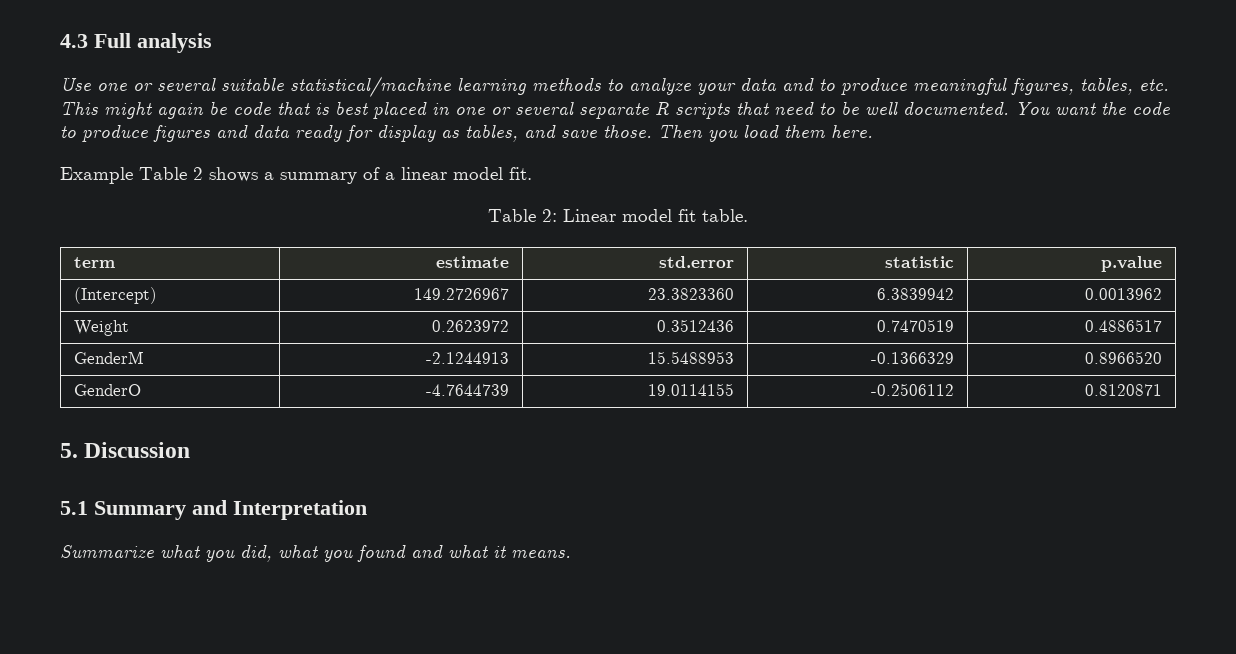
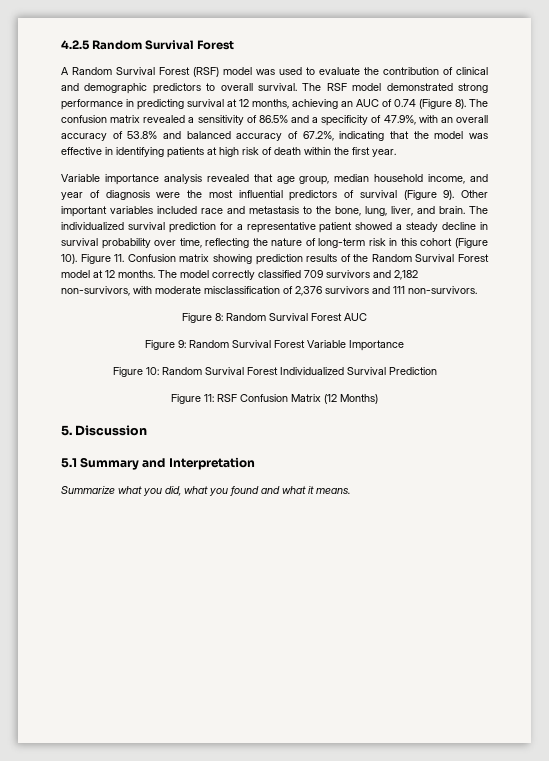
[60,33,212,53] [60,76,1169,97] [60,101,1170,119] [60,124,873,142] [60,167,532,184] [488,209,748,222] [73,257,115,268] [436,256,510,268] [659,256,735,268] [885,256,955,268] [1101,256,1163,272] [73,287,157,304] [414,288,510,300] [648,288,735,300] [877,288,955,300] [1085,288,1163,300] [73,320,129,336] [432,320,510,332] [657,319,735,332] [877,319,955,332] [1085,319,1163,332] [73,351,144,364] [426,352,510,364] [648,351,735,364] [871,352,955,364] [1085,351,1163,364] [73,384,141,396] [426,384,510,396] [648,383,735,396] [871,383,955,396] [1085,384,1163,396] 4.3 Full analysis // Use one or several suitable statistical/machine learning methods to analyze your data and to produce meaningful figures, tables, etc. This might again be code that is best placed in one or several separate R scripts that need to be well documented. You want the code to produce figures and data ready for display as tables, and save those. Then you load them here. // Example Table 2 shows a summary of a linear model fit. // Table 2: Linear model fit table. // term | estimate | std.error | statistic | p.value // (Intercept) | 149.2726967 | 23.3823360 | 6.3839942 | 0.0013962 // Weight | 0.2623972 | 0.3512436 | 0.7470519 | 0.4886517 // GenderM | -2.1244913 | 15.5488953 | -0.1366329 | 0.8966520 // GenderO | -4.7644739 | 19.0114155 | -0.2506112 | 0.8120871 -> [61,40,235,50] [61,67,488,77] [61,83,488,94] [61,99,488,110] [61,115,489,126] [61,131,489,141] [61,147,396,158] [61,174,488,185] [61,190,488,201] [61,206,488,217] [61,222,489,233] [61,238,489,249] [61,254,489,265] [61,270,418,280] [61,286,477,296] [182,313,367,323] [145,340,404,351] [112,367,437,377] [171,394,378,404] 4.2.5 Random Survival Forest // A Random Survival Forest (RSF) model was used to evaluate the contribution of clinical and demographic predictors to overall survival. The RSF model demonstrated strong performance in predicting survival at 12 months, achieving an AUC of 0.74 (Figure 8). The confusion matrix revealed a sensitivity of 86.5% and a specificity of 47.9%, with an overall accuracy of 53.8% and balanced accuracy of 67.2%, indicating that the model was effective in identifying patients at high risk of death within the first year. // Variable importance analysis revealed that age group, median household income, and year of diagnosis were the most influential predictors of survival (Figure 9). Other important variables included race and metastasis to the bone, lung, liver, and brain. The individualized survival prediction for a representative patient showed a steady decline in survival probability over time, reflecting the nature of long-term risk in this cohort (Figure 10). Figure 11. Confusion matrix showing prediction results of the Random Survival Forest model at 12 months. The model correctly classified 709 survivors and 2,182 non-survivors, with moderate misclassification of 2,376 survivors and 111 non-survivors. // Figure 8: Random Survival Forest AUC // Figure 9: Random Survival Forest Variable Importance // Figure 10: Random Survival Forest Individualized Survival Prediction // Figure 11: RSF Confusion Matrix (12 Months)

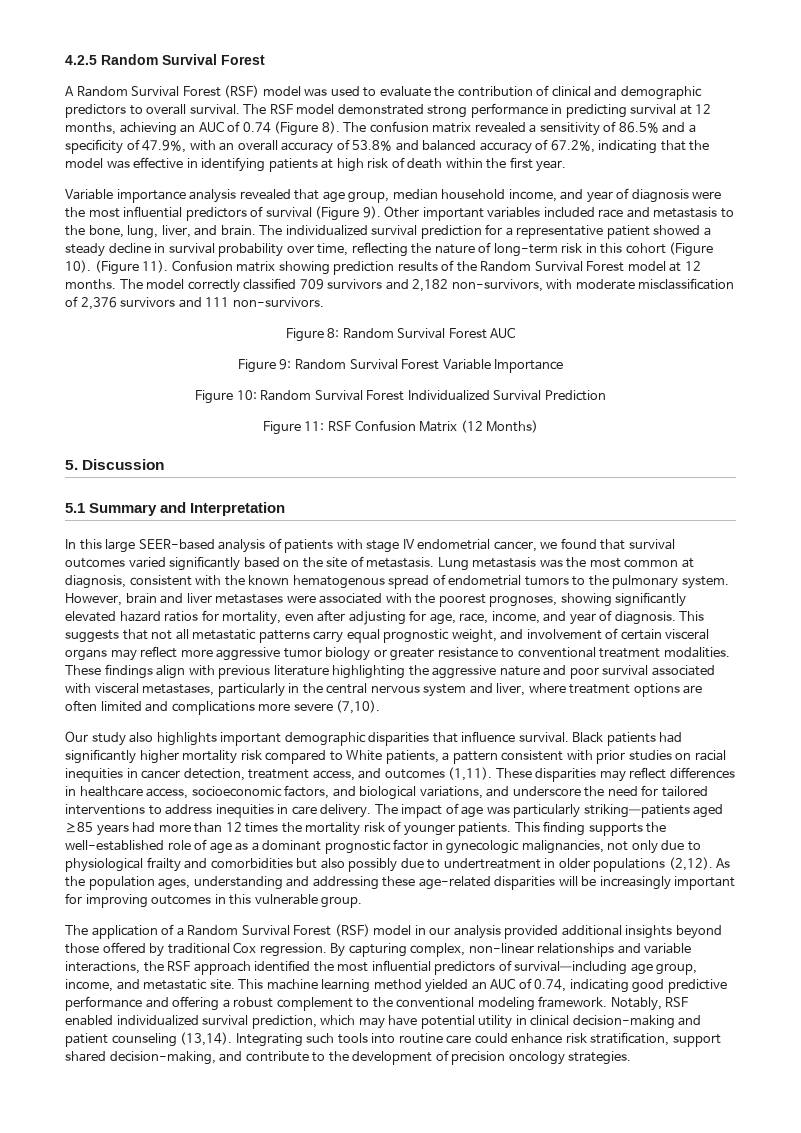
[80,254,125,264] Figure 11. -> [94,260,169,275] (Figure 11).
[61,486,350,496] Summarize what you did, what you found and what it means. -> [65,538,675,553] [65,556,694,571] [65,574,729,589] [65,592,687,607] [65,610,705,625] [65,628,710,643] [65,646,730,661] [65,664,715,679] [65,683,703,697] [65,700,381,715] [65,731,683,746] [65,749,726,764] [65,767,735,782] [65,785,708,800] [65,803,724,818] [65,821,667,836] [65,839,701,854] [65,857,731,872] [65,876,736,890] [65,893,363,908] [65,924,722,939] [65,942,692,957] [65,960,698,975] [65,978,727,993] [65,996,689,1011] [65,1015,702,1029] [65,1032,721,1047] [65,1050,632,1065] In this large SEER-based analysis of patients with stage IV endometrial cancer, we found that survival outcomes varied significantly based on the site of metastasis. Lung metastasis was the most common at diagnosis, consistent with the known hematogenous spread of endometrial tumors to the pulmonary system. However, brain and liver metastases were associated with the poorest prognoses, showing significantly elevated hazard ratios for mortality, even after adjusting for age, race, income, and year of diagnosis. This suggests that not all metastatic patterns carry equal prognostic weight, and involvement of certain visceral organs may reflect more aggressive tumor biology or greater resistance to conventional treatment modalities. These findings align with previous literature highlighting the aggressive nature and poor survival associated with visceral metastases, particularly in the central nervous system and liver, where treatment options are often limited and complications more severe (7,10). // Our study also highlights important demographic disparities that influence survival. Black patients had significantly higher mortality risk compared to White patients, a pattern consistent with prior studies on racial inequities in cancer detection, treatment access, and outcomes (1,11). These disparities may reflect differences in healthcare access, socioeconomic factors, and biological variations, and underscore the need for tailored interventions to address inequities in care delivery. The impact of age was particularly striking—patients aged ≥85 years had more than 12 times the mortality risk of younger patients. This finding supports the well-established role of age as a dominant prognostic factor in gynecologic malignancies, not only due to physiological frailty and comorbidities but also possibly due to undertreatment in older populations (2,12). As the population ages, understanding and addressing these age-related disparities will be increasingly important for improving outcomes in this vulnerable group. // The application of a Random Survival Forest (RSF) model in our analysis provided additional insights beyond those offered by traditional Cox regression. By capturing complex, non-linear relationships and variable interactions, the RSF approach identified the most influential predictors of survival—including age group, income, and metastatic site. This machine learning method yielded an AUC of 0.74, indicating good predictive performance and offering a robust complement to the conventional modeling framework. Notably, RSF enabled individualized survival prediction, which may have potential utility in clinical decision-making and patient counseling (13,14). Integrating such tools into routine care could enhance risk stratification, support shared decision-making, and contribute to the development of precision oncology strategies.

